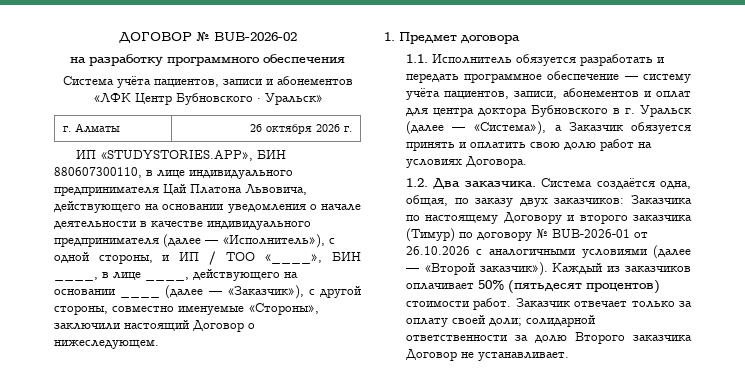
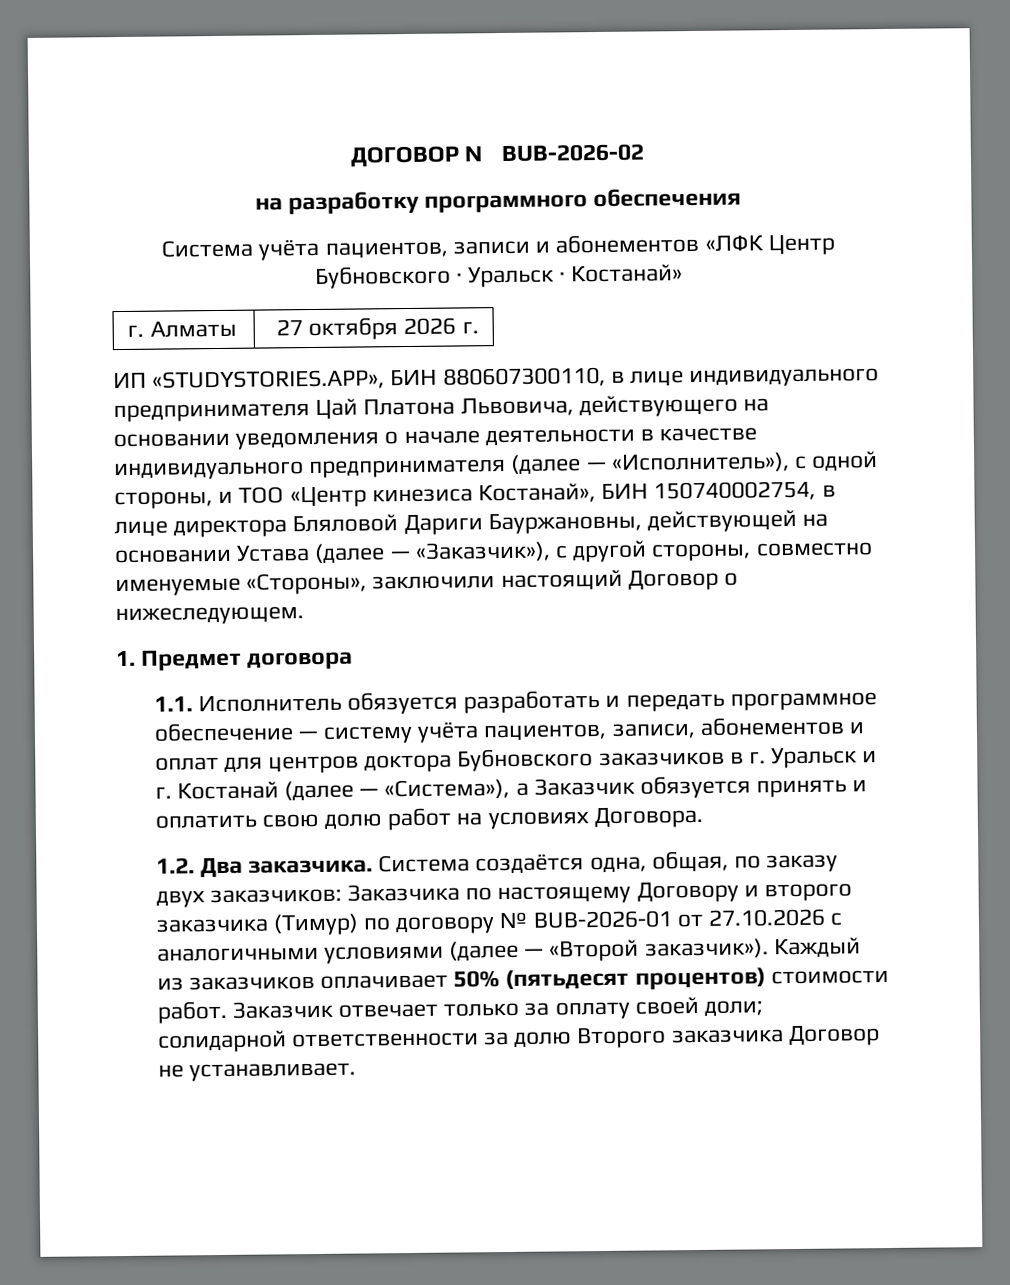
[264,93,323,105] Уральск» -> [467,264,684,288] Уральск · Костанай»
[250,124,263,132] 26 -> [275,319,303,336] 27
[179,251,362,265] [54,269,298,281] [54,289,115,295] [120,295,161,298] ИП / ТОО «____», БИН ____, в лице ____, действующего на основании ____ -> [238,480,836,508] [114,509,829,538] [115,545,311,564] ТОО «Центр кинезиса Костанай», БИН 150740002754, в лице директора Бляловой Дариги Бауржановны, действующей на основании Устава
[432,107,474,117] центра -> [268,755,360,774] центров
(608, 111) none -> [598,751,725,767] заказчиков
(691, 111) none -> [862,750,878,763] [154,781,279,800] и г. Костанай
[405,246,470,255] 26.10.2026 -> [708,908,826,927] 27.10.2026

